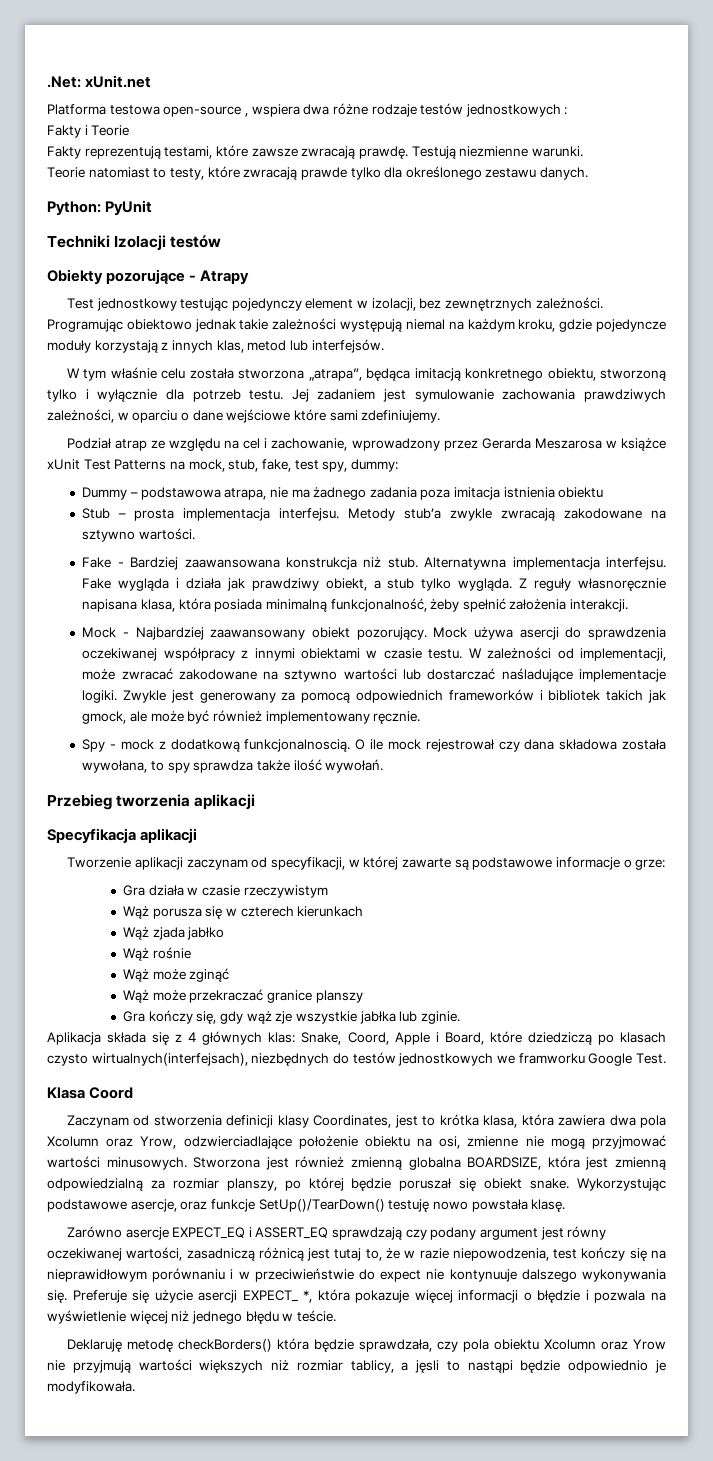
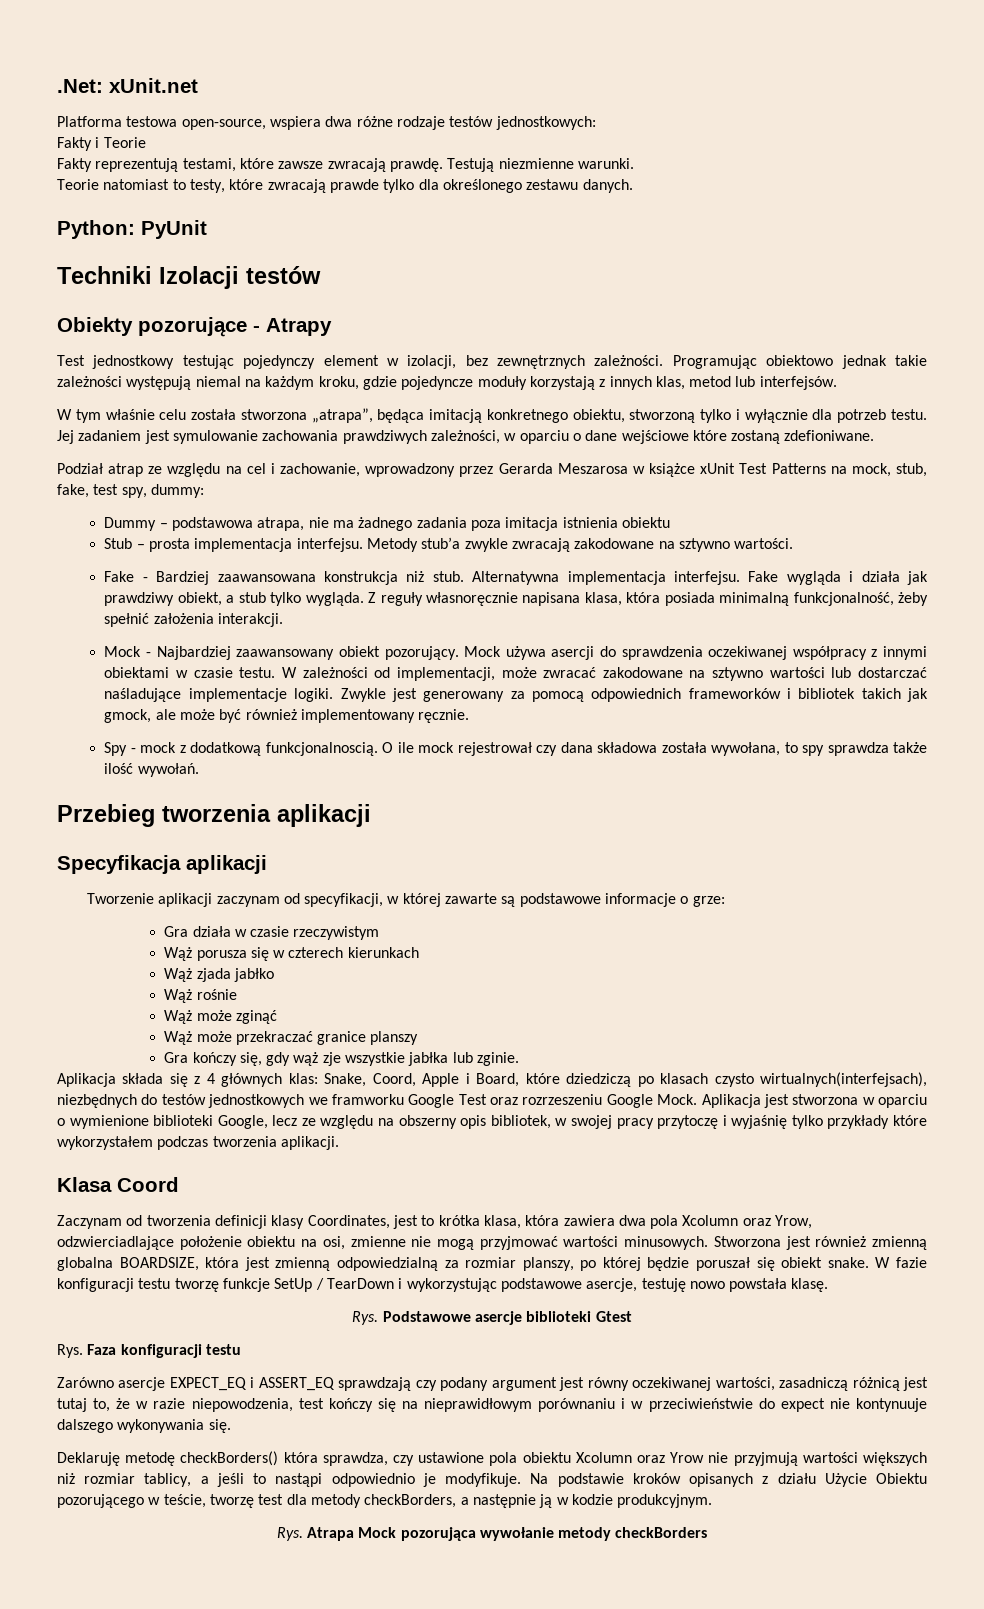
[163,106,248,117] open-source , -> [181,119,266,130] open-source,
[465,104,568,117] jednostkowych : -> [495,116,596,130] jednostkowych:
[329,410,441,423] sami zdefiniujemy. -> [731,430,875,444] zostaną zdefioniwane.
[635,1053,666,1064] Test. -> [458,1094,927,1108] [57,1115,927,1129] [57,1136,339,1150] Test oraz rozrzeszeniu Google Mock. Aplikacja jest stworzona w oparciu o wymienione biblioteki Google, lecz ze względu na obszerny opis bibliotek, w swojej pracy przytoczę i wyjaśnię tylko przykłady które wykorzystałem podczas tworzenia aplikacji.
[153,1115,222,1126] stworzenia -> [146,1215,211,1226] tworzenia
[577,1178,667,1191] [47,1199,566,1212] Wykorzystując podstawowe asercje, oraz funkcje SetUp()/TearDown() testuję nowo powstała klasę. -> [875,1257,928,1268] [57,1278,829,1292] [352,1311,632,1325] [57,1344,241,1358] W fazie konfiguracji testu tworzę funkcje SetUp / TearDown i wykorzystując podstawowe asercje, testuję nowo powstała klasę. // Rys. Podstawowe asercje biblioteki Gtest // Rys. Faza konfiguracji testu
[72,1289,666,1303] [47,1310,336,1324] Preferuje się użycie asercji EXPECT_ *, która pokazuje więcej informacji o błędzie i pozwala na wyświetlenie więcej niż jednego błędu w teście. -> (231, 1426) none
[313,1339,458,1352] będzie sprawdzała, czy -> [322,1452,485,1466] sprawdza, czy ustawione
[415,1360,440,1373] jęsli -> [216,1473,244,1487] jeśli
[520,1360,561,1373] będzie -> (323, 1480) none
[47,1381,135,1394] modyfikowała. -> [445,1473,928,1487] [57,1494,713,1508] [276,1527,708,1541] modyfikuje. Na podstawie kroków opisanych z działu Użycie Obiektu pozorującego w teście, tworzę test dla metody checkBorders, a następnie ją w kodzie produkcyjnym. // Rys. Atrapa Mock pozorująca wywołanie metody checkBorders

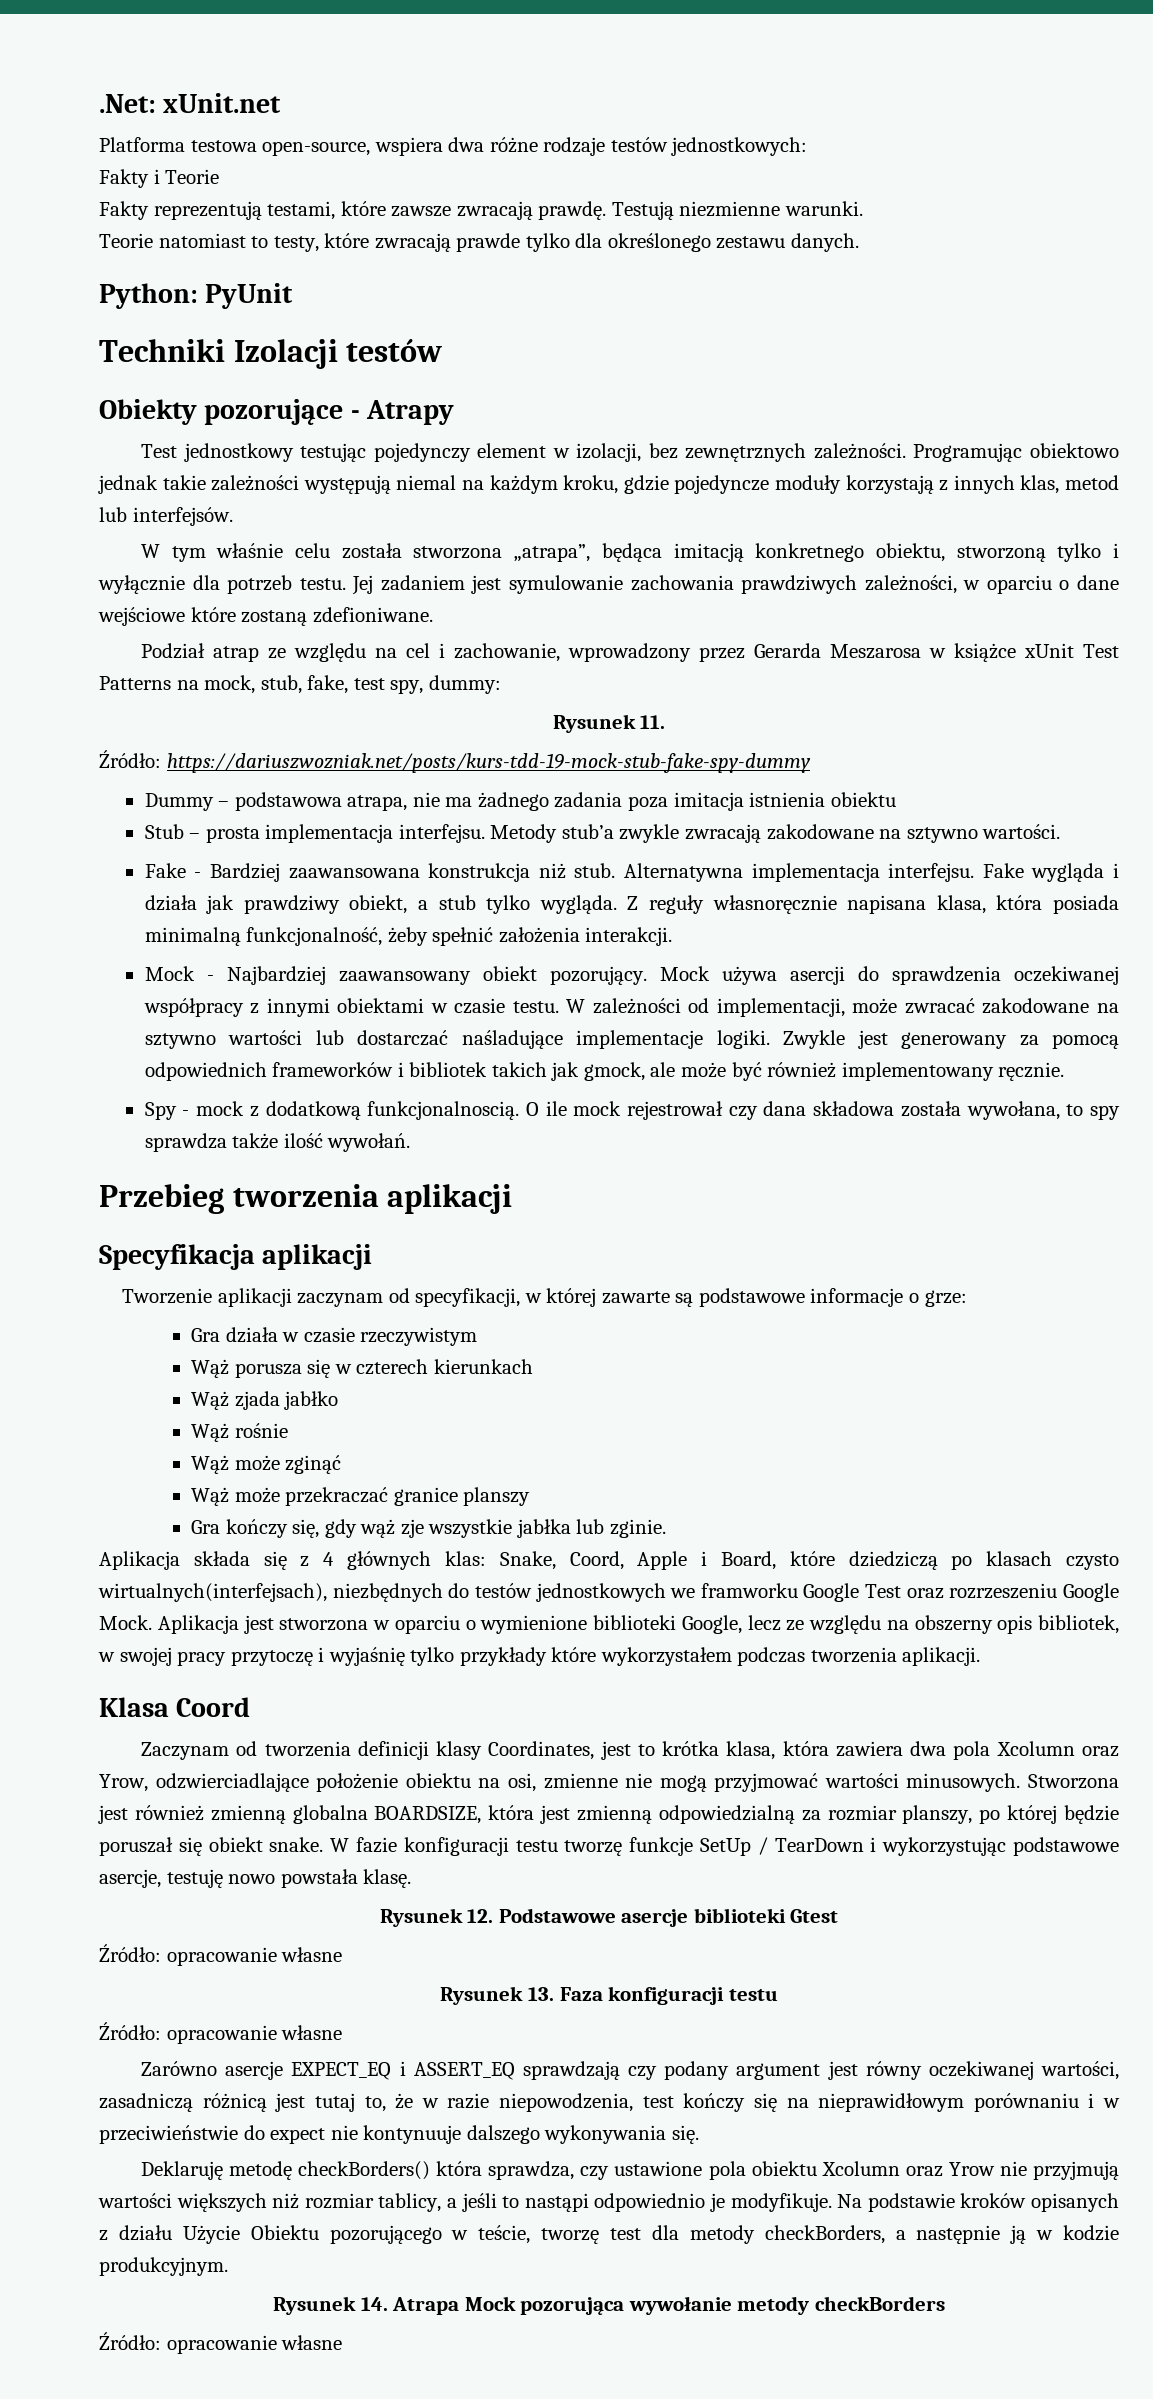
(204, 491) none -> [552,714,666,733] [99,750,811,773] // Rysunek 11. // Źródło: https://dariuszwozniak.net/posts/kurs-tdd-19-mock-stub-fake-spy-dummy
[352,1311,379,1325] Rys. -> [379,1908,494,1927] Rysunek 12.
[57,1344,83,1358] Rys. -> [99,1944,343,1966] [440,1986,554,2005] Źródło: opracowanie własne // Rysunek 13.
(241, 1349) none -> [99,2022,343,2044] // Źródło: opracowanie własne
[276,1527,303,1541] Rys. -> [273,2296,388,2315] Rysunek 14.
(708, 1532) none -> [99,2332,343,2354] // Źródło: opracowanie własne

